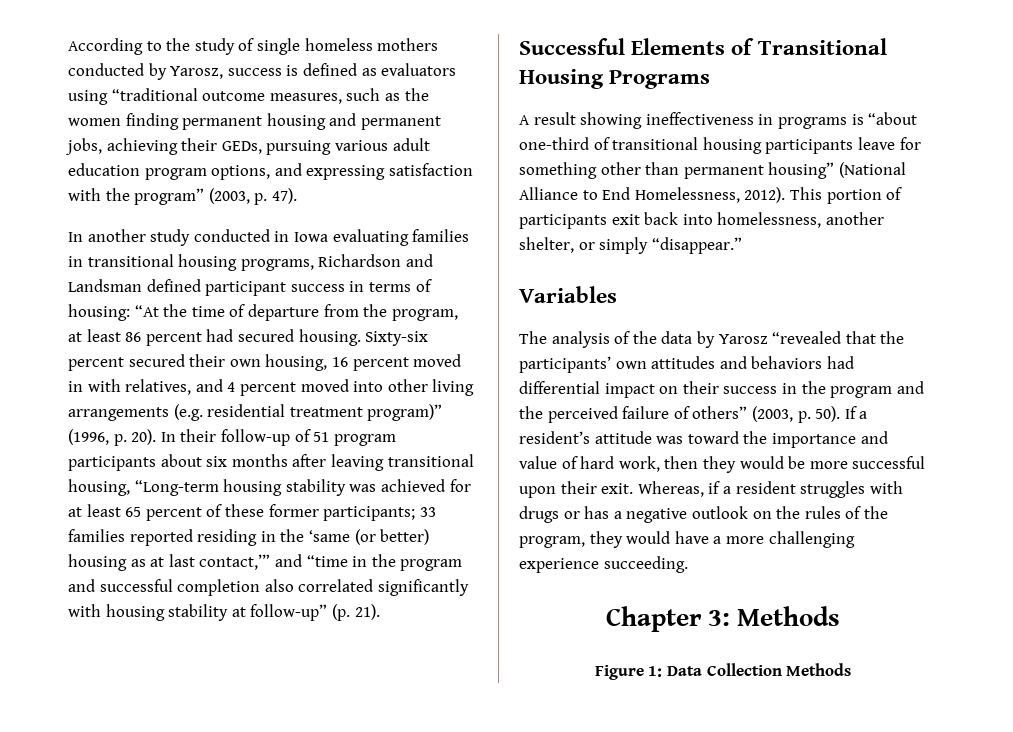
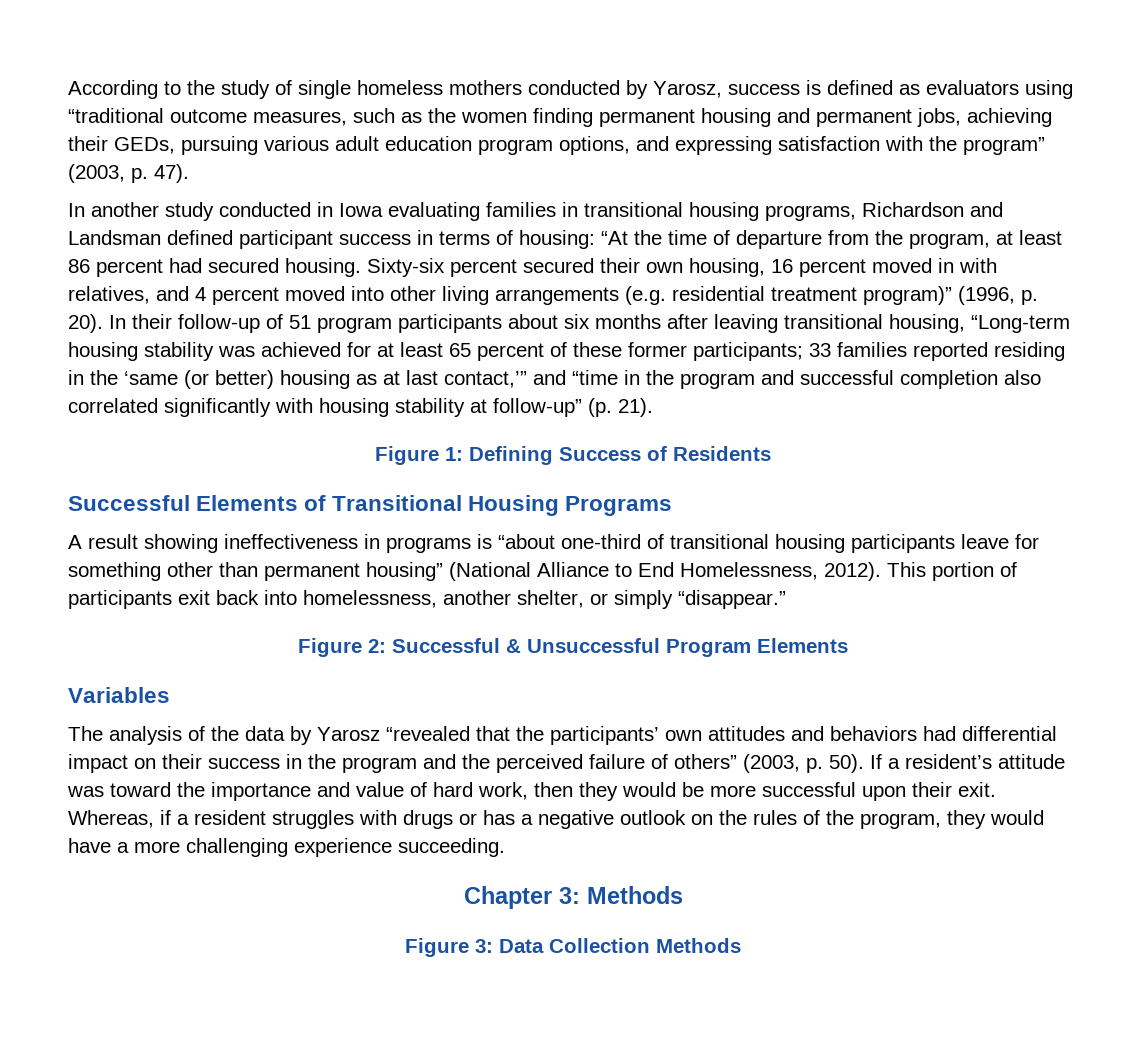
(380, 612) none -> [375,446,771,465] // Figure 1: Defining Success of Residents
(742, 245) none -> [298,638,848,657] // Figure 2: Successful & Unsuccessful Program Elements
[648,666,663,677] 1: -> [475,939,493,953] 3:

